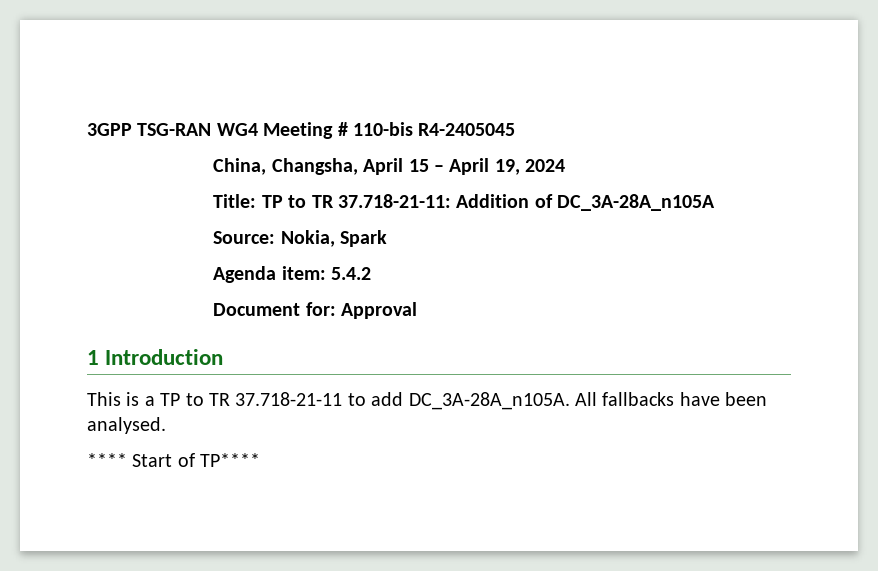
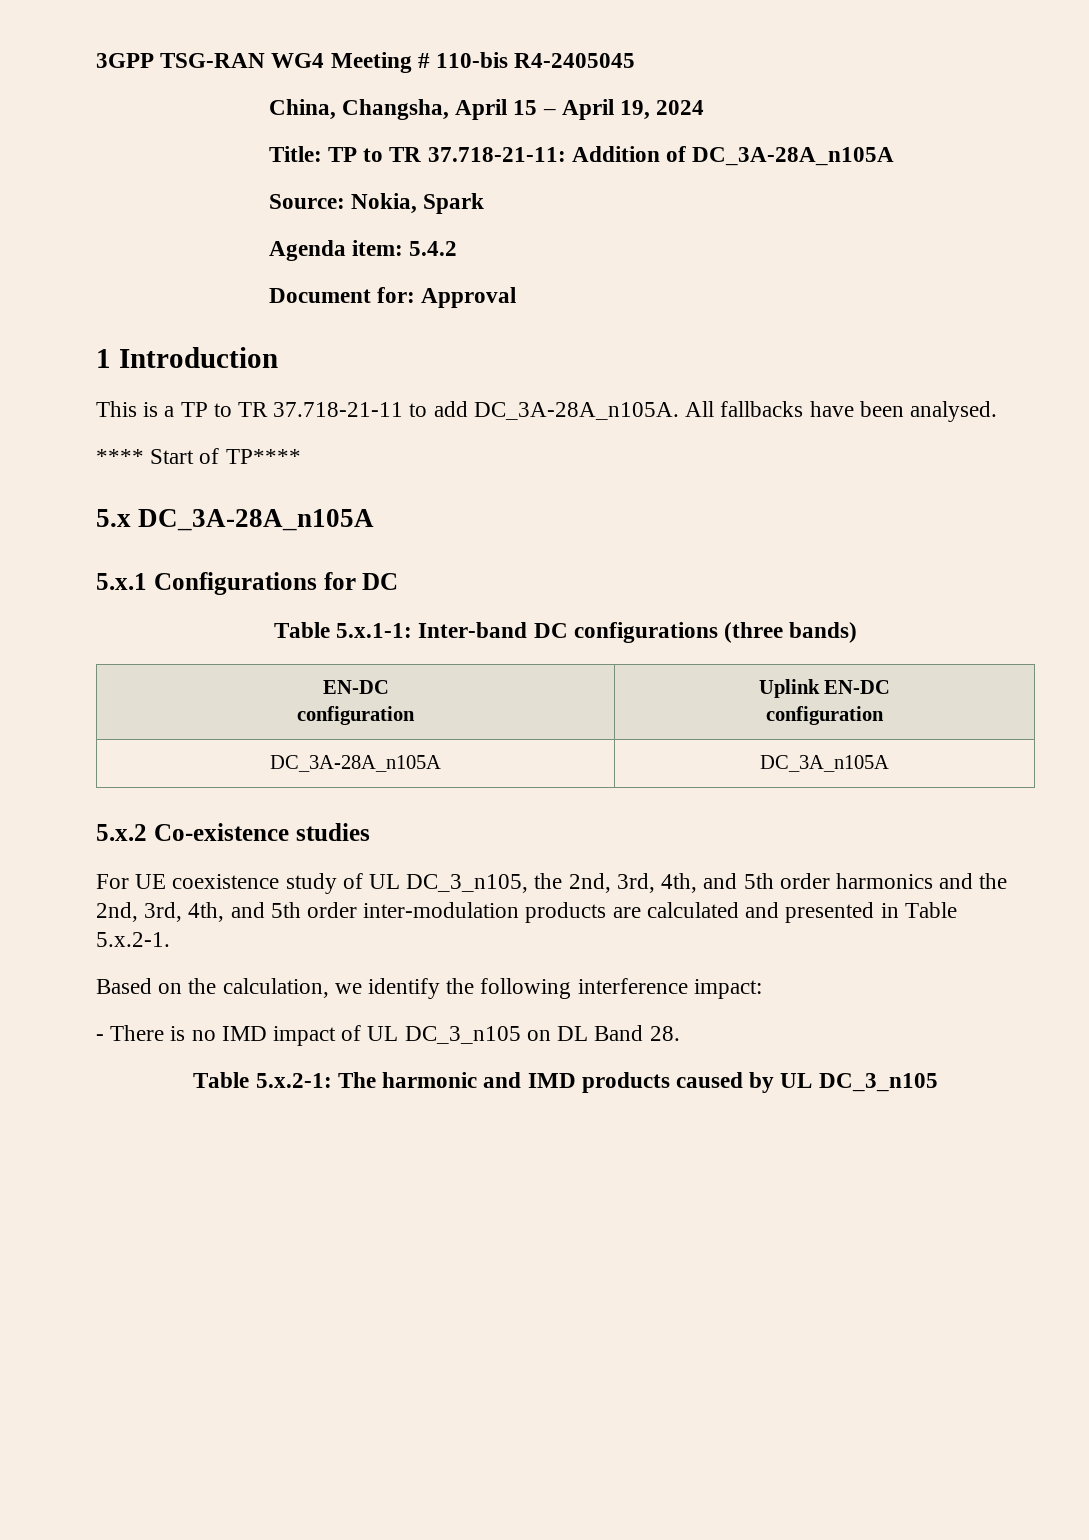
(261, 460) none -> [96,509,375,531] [96,572,399,595] [273,622,858,643] [322,680,389,694] [297,706,415,725] [758,679,891,698] [766,706,884,725] [270,755,441,772] [760,755,889,772] [96,823,370,841] [96,873,1008,894] [96,902,957,923] [96,932,170,947] [96,978,762,999] [96,1025,680,1046] [193,1072,938,1093] // 5.x DC_3A-28A_n105A // 5.x.1 Configurations for DC // Table 5.x.1-1: Inter-band DC configurations (three bands) // EN-DC // configuration | Uplink EN-DC // configuration // DC_3A-28A_n105A | DC_3A_n105A // 5.x.2 Co-existence studies // For UE coexistence study of UL DC_3_n105, the 2nd, 3rd, 4th, and 5th order harmonics and the 2nd, 3rd, 4th, and 5th order inter-modulation products are calculated and presented in Table 5.x.2-1. // Based on the calculation, we identify the following interference impact: // - There is no IMD impact of UL DC_3_n105 on DL Band 28. // Table 5.x.2-1: The harmonic and IMD products caused by UL DC_3_n105

